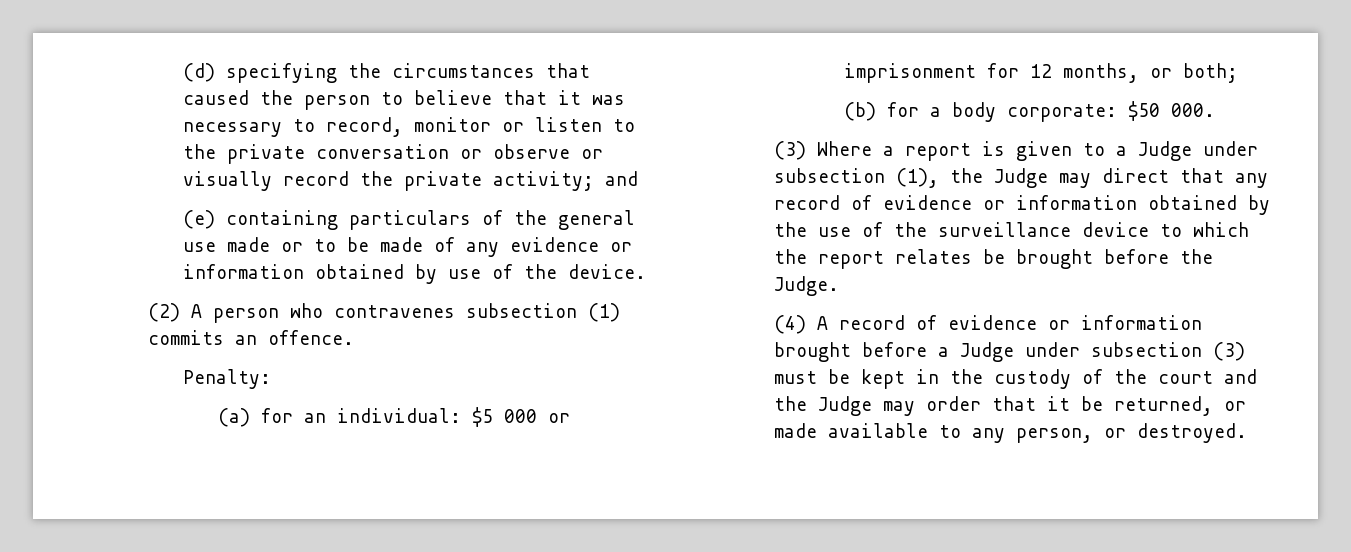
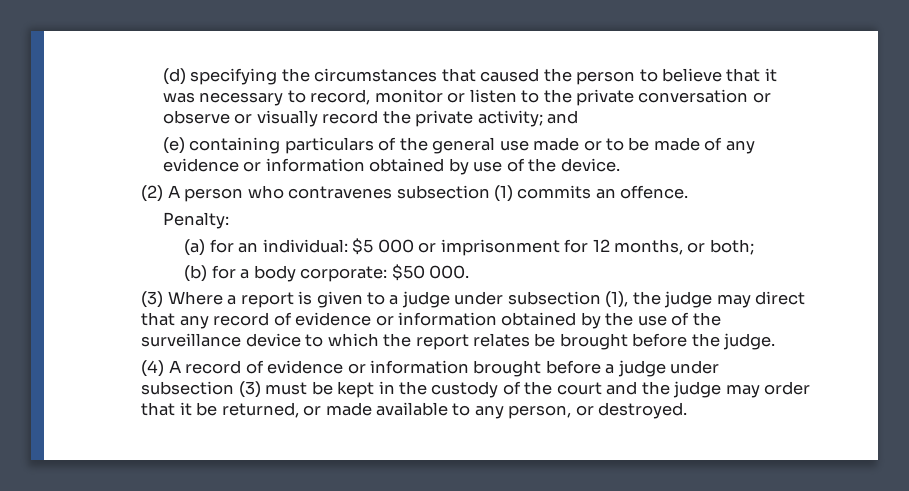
[1138,141,1193,161] Judge -> [401,291,450,308] judge
[994,168,1049,188] Judge -> [664,291,713,308] judge
[774,276,840,296] Judge. -> [723,333,776,350] judge.
[960,342,1015,362] Judge -> [617,360,666,377] judge
[818,396,873,416] Judge -> [673,381,722,398] judge

